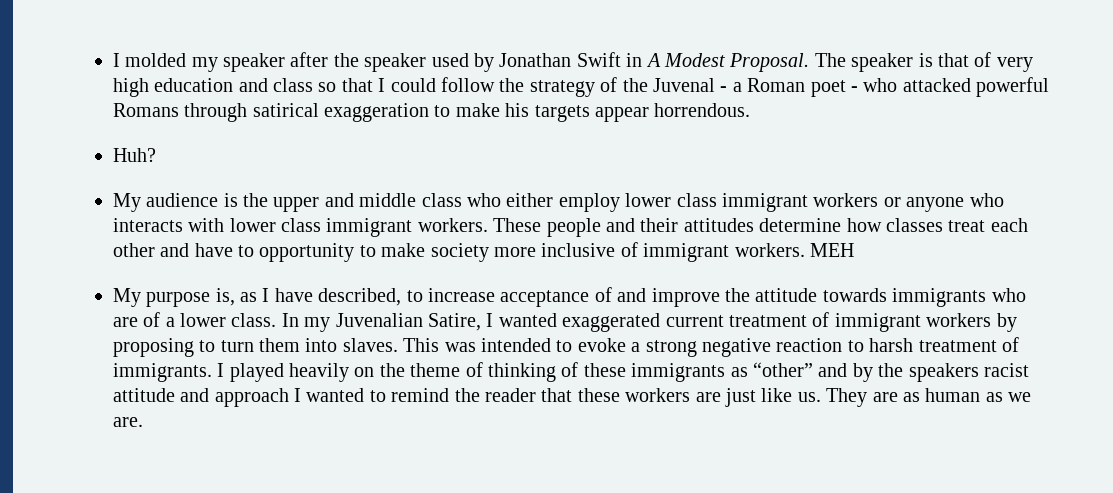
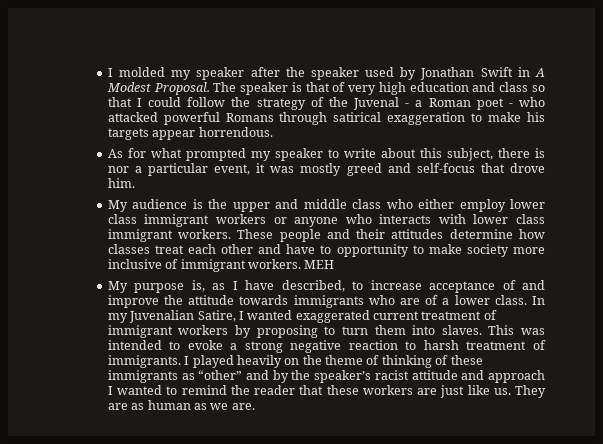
[112,148,156,162] Huh? -> [107,148,546,161] [107,163,545,176] [107,178,135,188] As for what prompted my speaker to write about this subject, there is nor a particular event, it was mostly greed and self-focus that drove him.
[908,363,979,382] speakers -> [314,370,372,383] speaker’s

